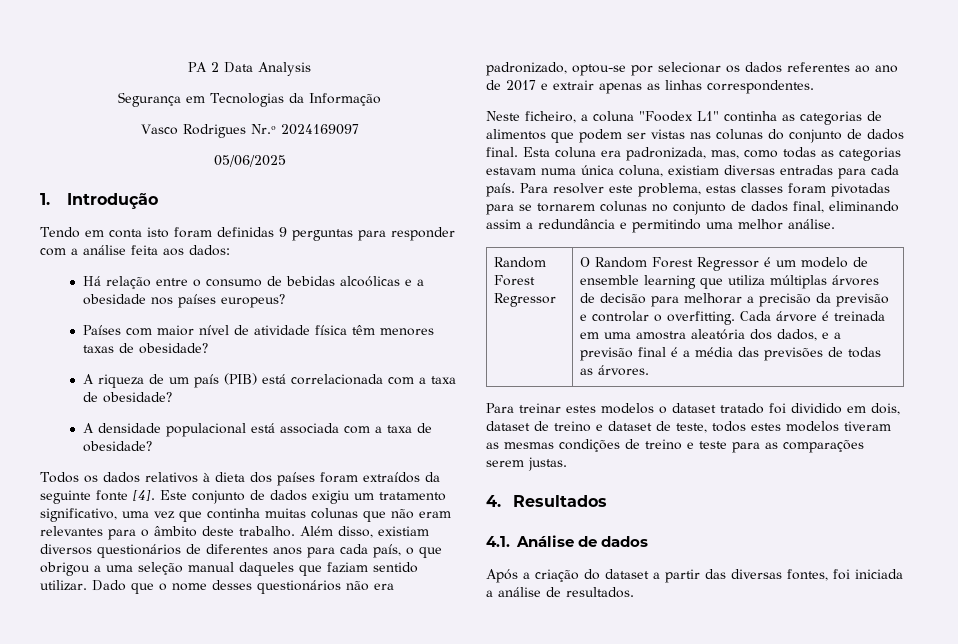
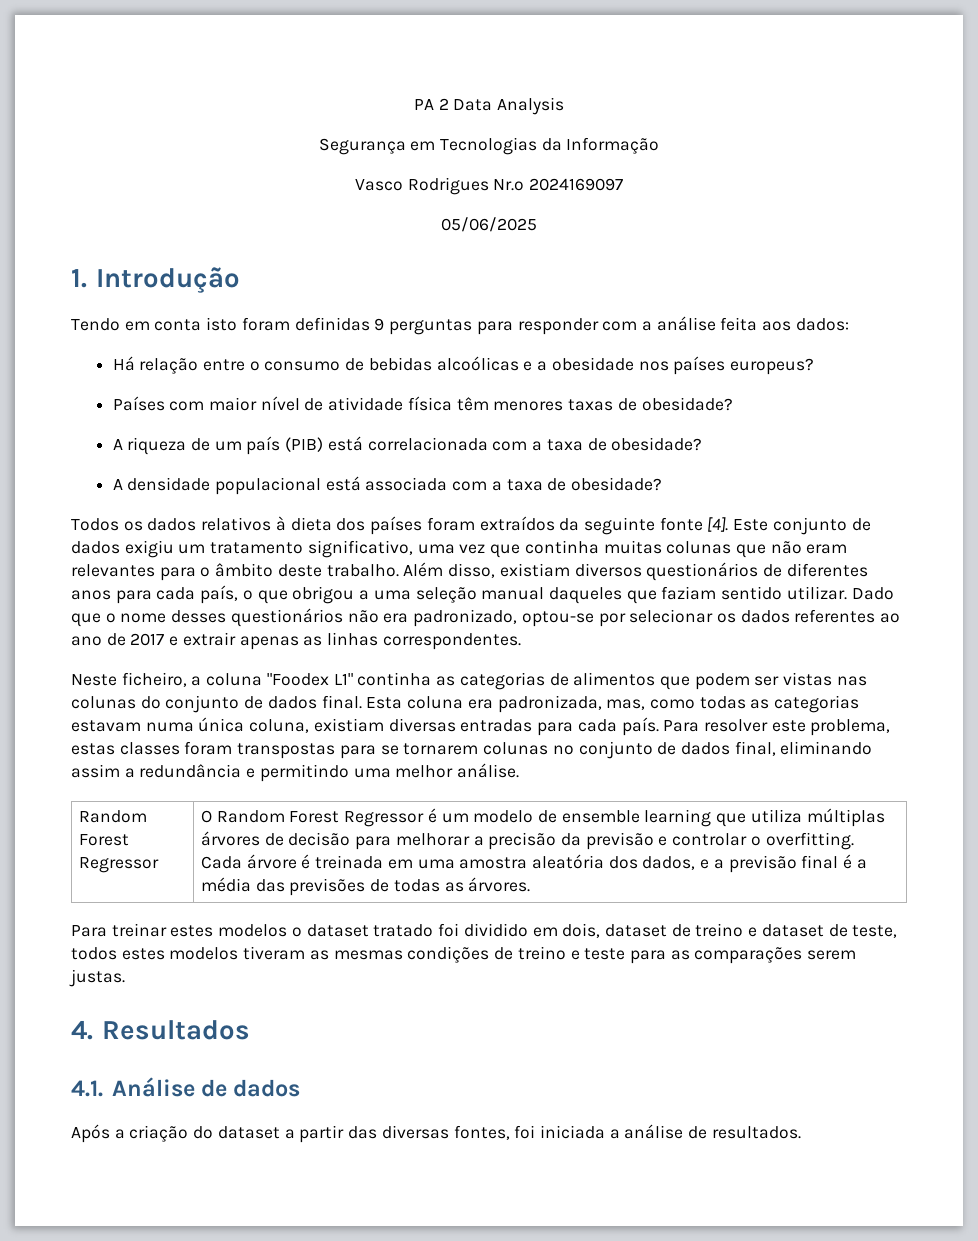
[831,183,890,197] pivotadas -> [237,743,336,759] transpostas

